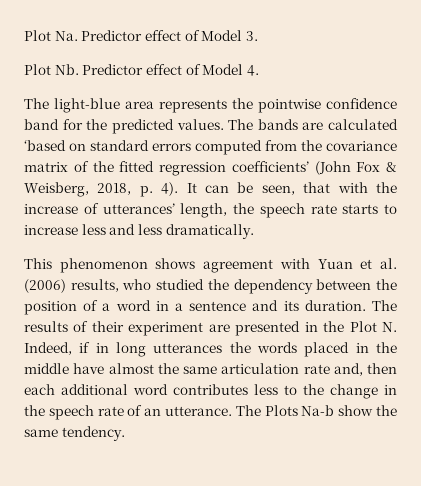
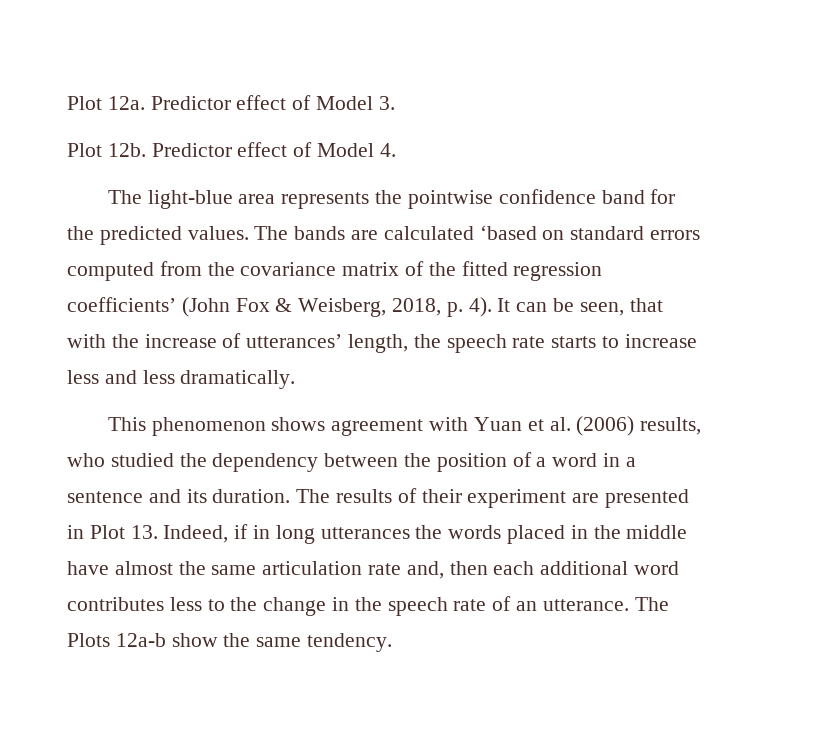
[24,30,78,41] Plot Na. -> [67,96,145,110] Plot 12a.
[54,64,79,75] Nb. -> [107,143,146,157] 12b.
[323,321,398,332] the Plot N. -> [89,525,158,539] Plot 13.
[301,405,335,416] Na-b -> [115,633,166,647] 12a-b

